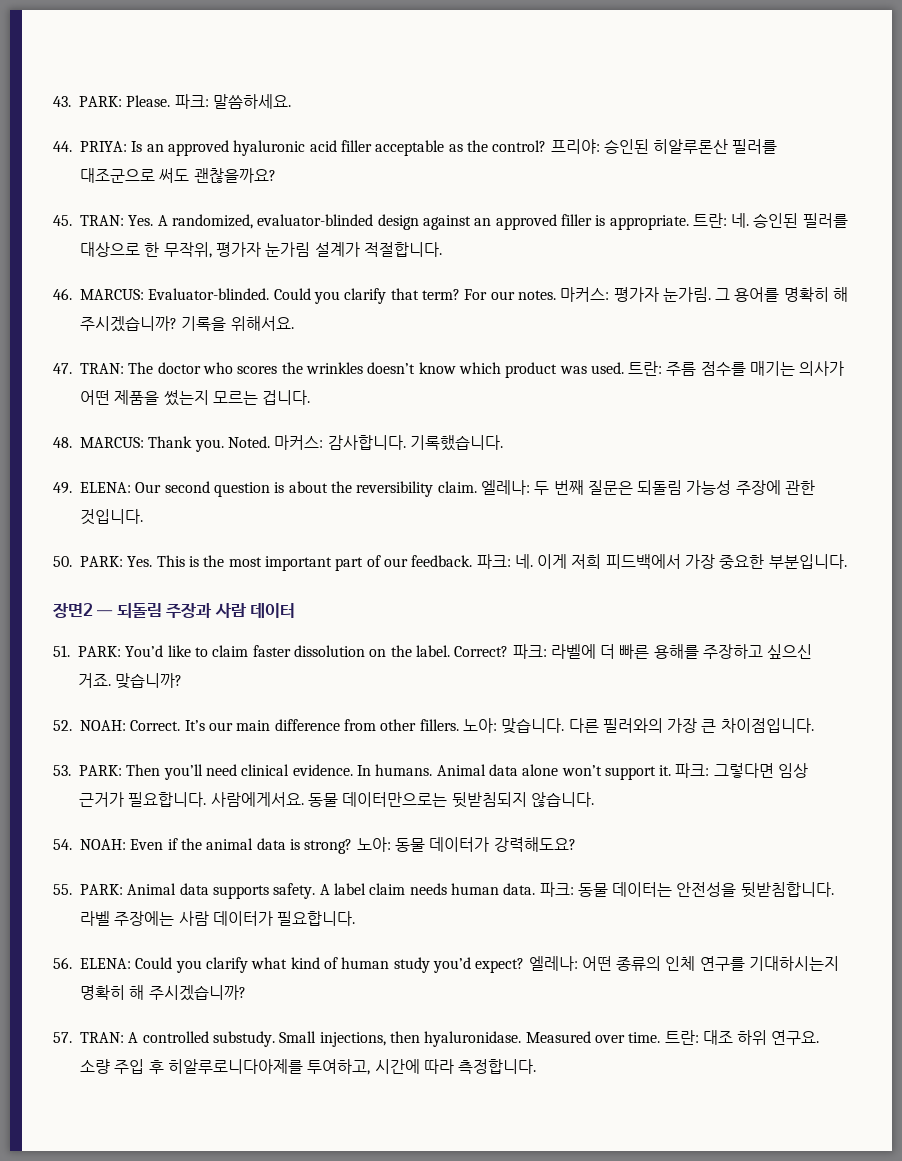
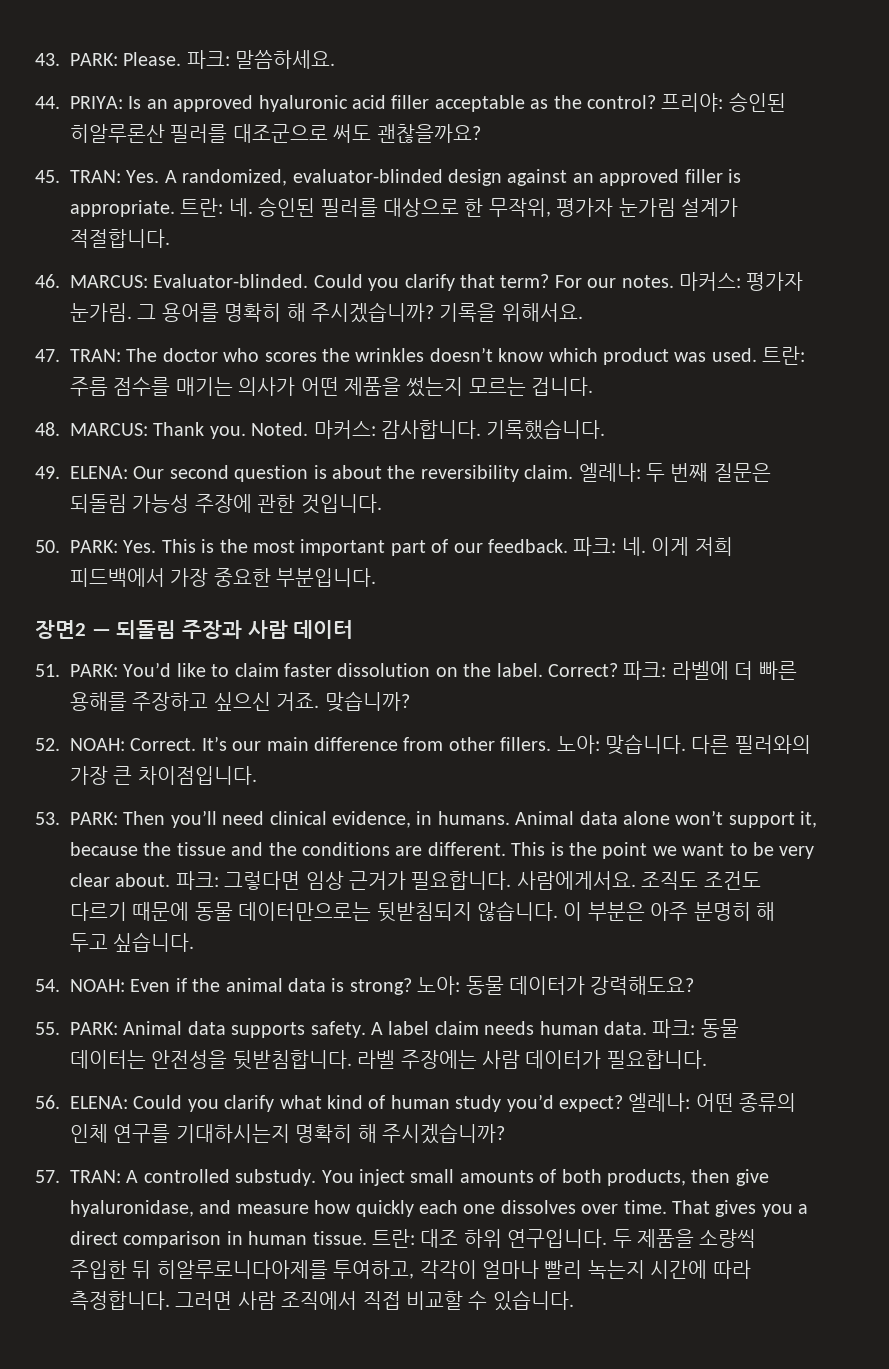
[292,764,371,776] evidence. In -> [332,811,433,828] evidence, in
[659,765,672,776] it. -> [800,811,818,828] [70,842,815,859] [70,873,171,887] it, because the tissue and the conditions are different. This is the point we want to be very clear about.
(304, 799) none -> [641,871,761,890] [70,902,190,921] 조직도 조건도 다르기 때문에
(594, 799) none -> [563,902,775,921] [70,932,195,952] 이 부분은 아주 분명히 해 두고 싶습니다.
[279,1030,820,1047] [80,1059,537,1075] Small injections, then hyaluronidase. Measured over time. 트란: 대조 하위 연구요. 소량 주입 후 히알루로니다아제를 투여하고, 시간에 따라 측정합니다. -> [321,1169,769,1186] [70,1200,809,1217] [70,1229,757,1248] [70,1260,751,1279] [70,1290,574,1311] You inject small amounts of both products, then give hyaluronidase, and measure how quickly each one dissolves over time. That gives you a direct comparison in human tissue. 트란: 대조 하위 연구입니다. 두 제품을 소량씩 주입한 뒤 히알루로니다아제를 투여하고, 각각이 얼마나 빨리 녹는지 시간에 따라 측정합니다. 그러면 사람 조직에서 직접 비교할 수 있습니다.

